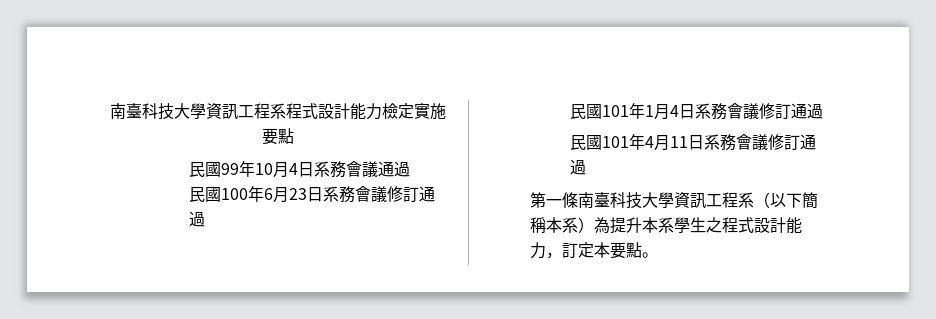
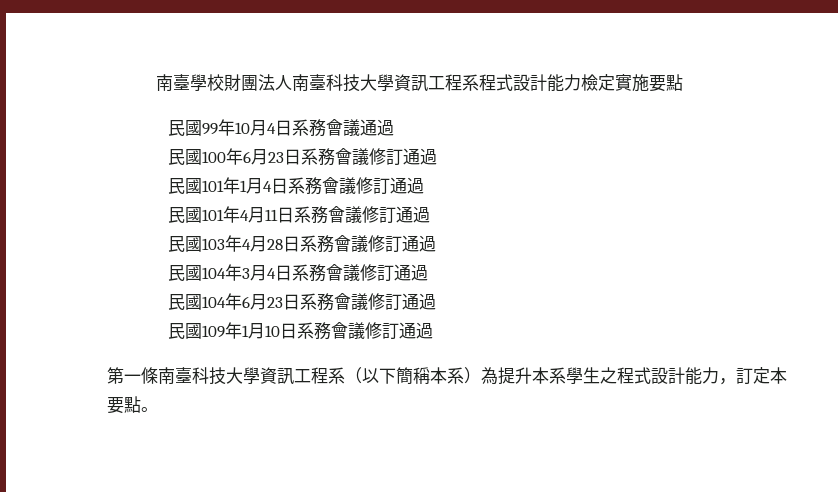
[109,103,142,119] 南臺 -> [155,74,326,91] 南臺學校財團法人南臺
(587, 167) none -> [168,235,437,253] [168,264,429,282] [168,293,437,311] [168,322,434,340] // 民國103年4月28日系務會議修訂通過 // 民國104年3月4日系務會議修訂通過 // 民國104年6月23日系務會議修訂通過 // 民國109年1月10日系務會議修訂通過

